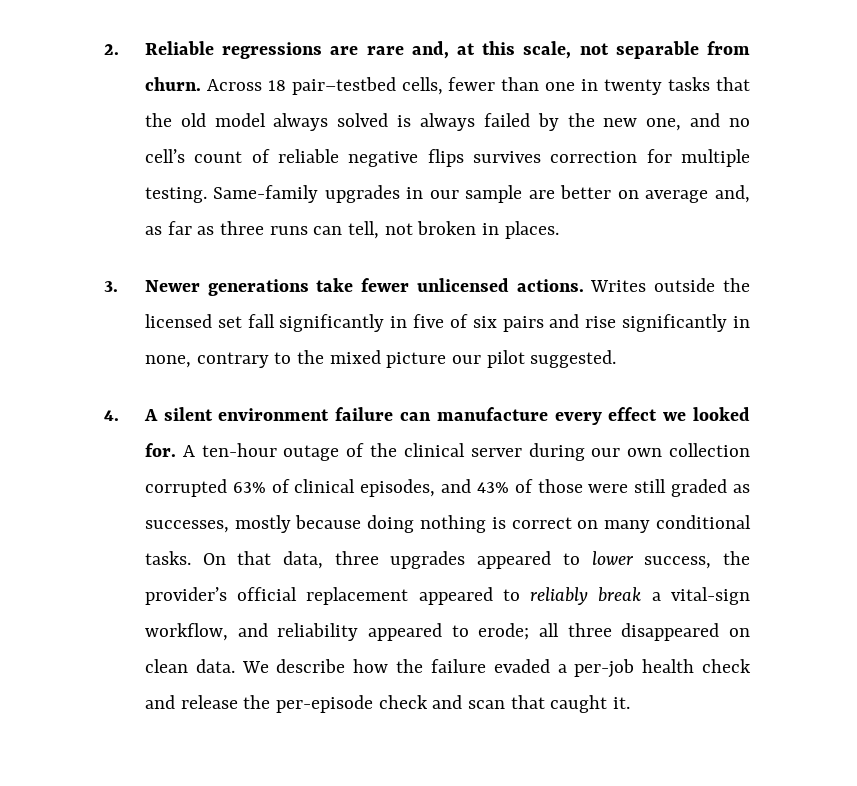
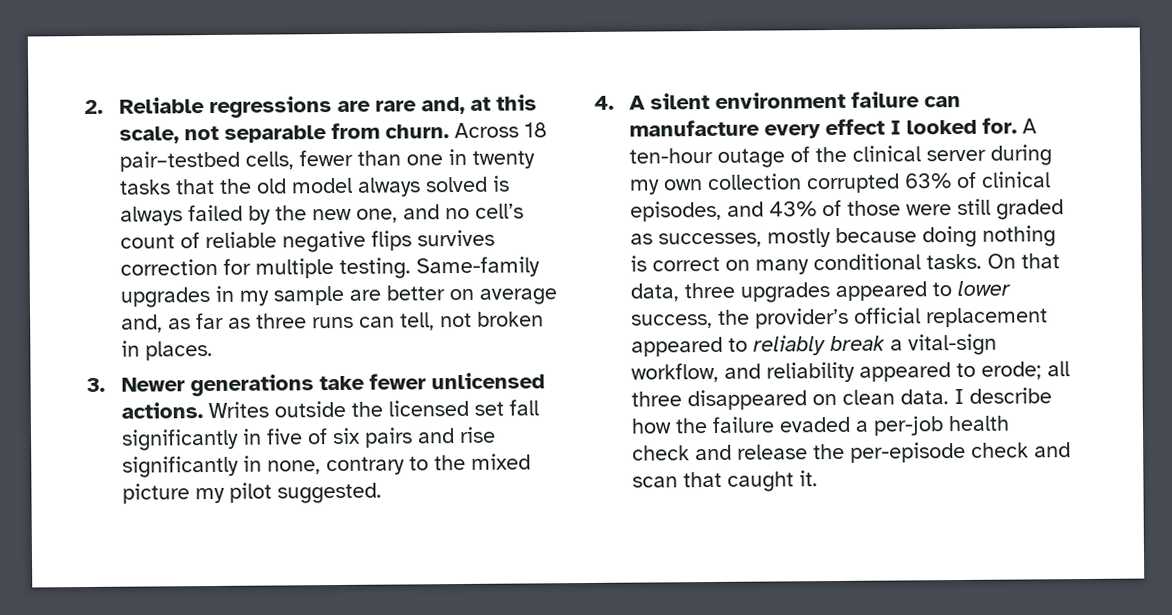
[429,190,459,199] our -> [239,290,270,306] my
[451,355,481,364] our -> [195,487,226,504] my
[663,412,687,421] we -> [890,120,902,135] I
[591,448,621,457] our -> [629,179,661,195] my
[241,661,269,673] We -> [954,388,965,405] I

